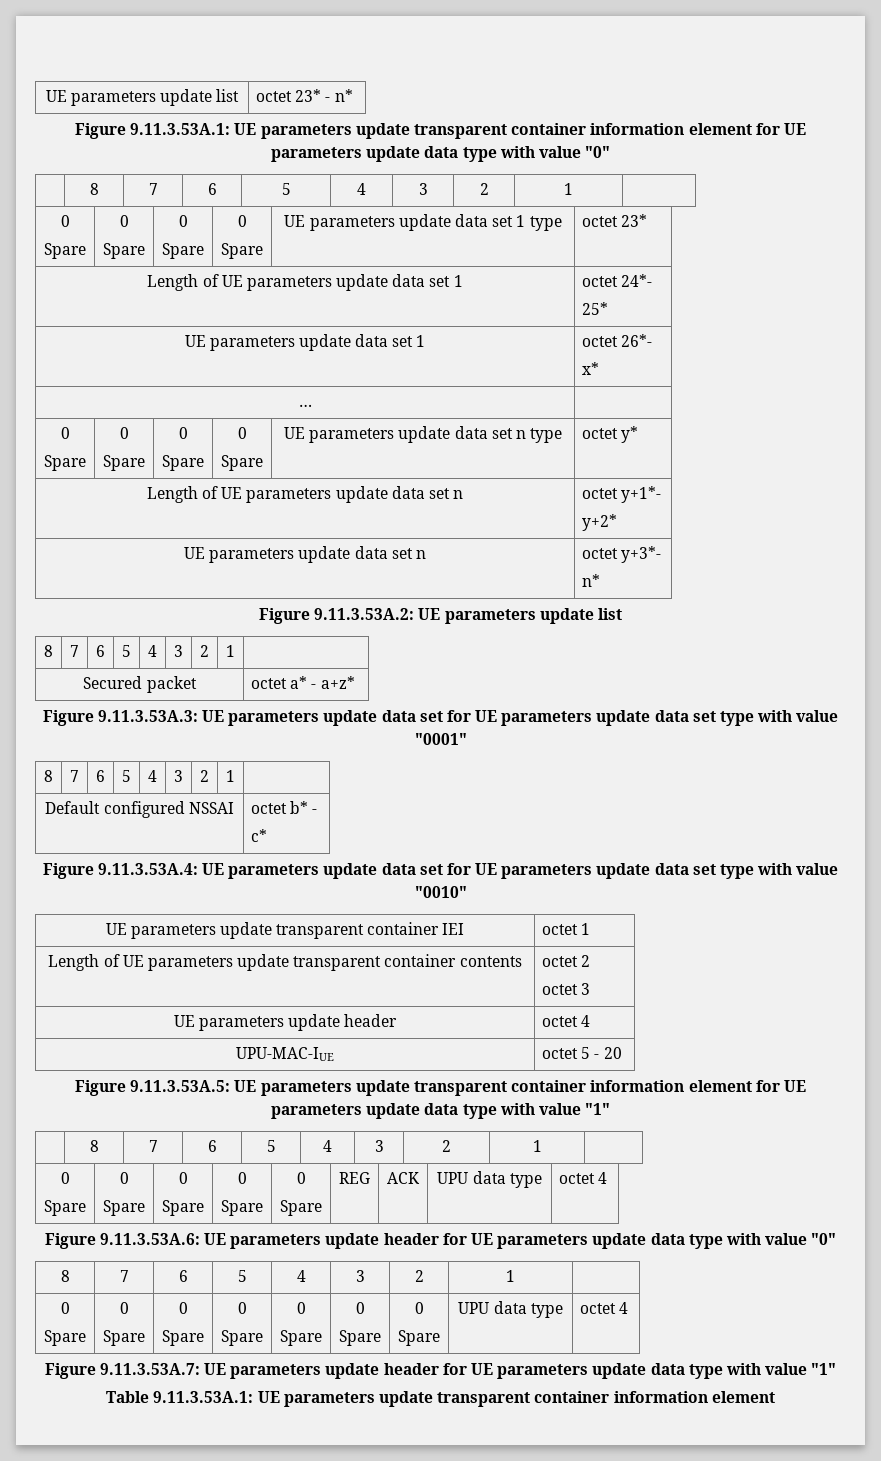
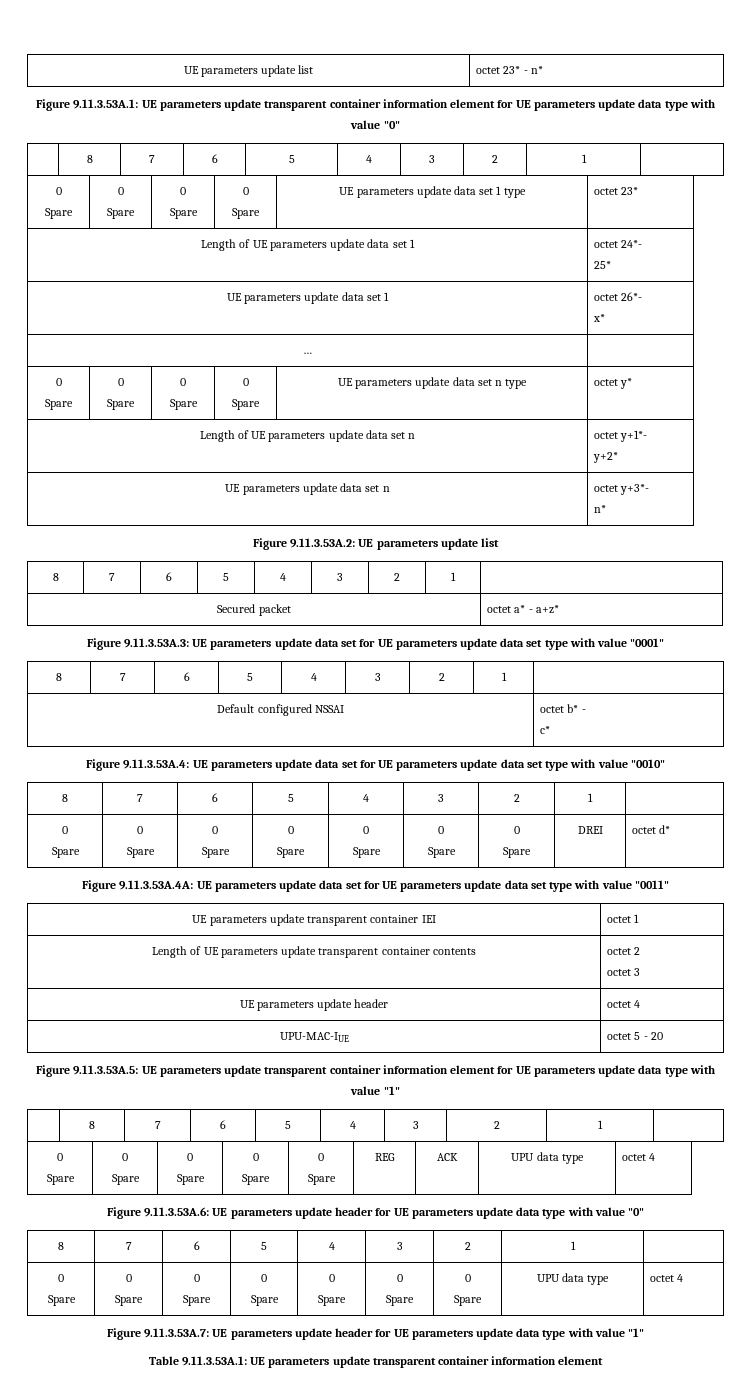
(467, 892) none -> [62,794,68,802] [137,794,143,802] [212,793,218,802] [287,794,294,802] [363,794,369,802] [438,794,444,802] [513,794,520,802] [588,793,593,802] [62,826,68,834] [51,847,80,858] [137,826,143,834] [126,847,155,858] [212,826,218,834] [201,847,230,858] [287,826,294,834] [277,847,305,858] [363,826,369,834] [352,847,381,858] [438,826,444,834] [427,847,456,858] [513,826,520,834] [503,847,531,858] [577,826,603,834] [632,825,671,834] [82,880,669,892] // 8 | 7 | 6 | 5 | 4 | 3 | 2 | 1 | // 0 // Spare | 0 // Spare | 0 // Spare | 0 // Spare | 0 // Spare | 0 // Spare | 0 // Spare | DREI | octet d* // Figure 9.11.3.53A.4A: UE parameters update data set for UE parameters update data set type with value "0011"

